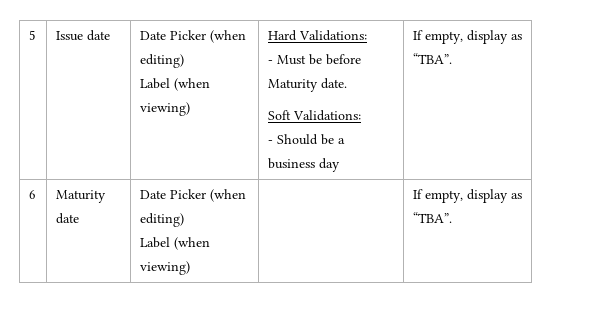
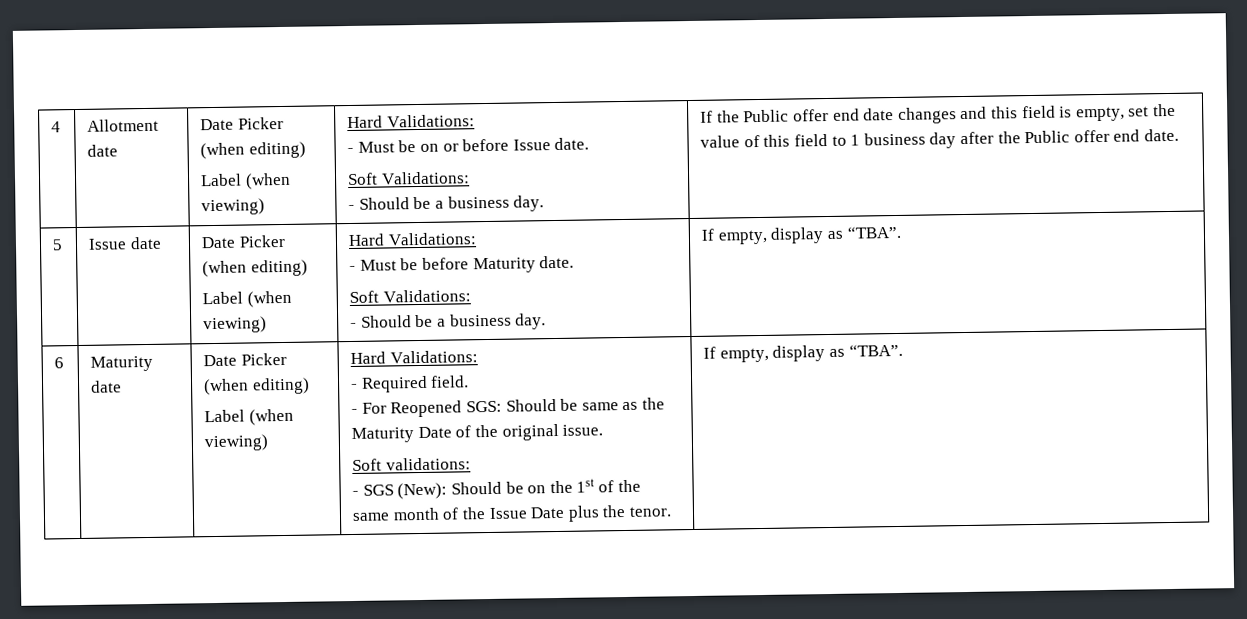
(28, 35) none -> [51,121,62,133] [87,118,160,132] [87,144,119,157] [200,116,284,131] [200,141,306,160] [200,172,291,190] [201,198,266,216] [347,114,475,129] [347,137,590,154] [347,171,470,186] [348,195,545,212] [700,103,1176,124] [700,128,1179,149] 4 | Allotment date | Date Picker (when editing) // Label (when viewing) | Hard Validations: // - Must be on or before Issue date. // Soft Validations: // - Should be a business day. | If the Public offer end date changes and this field is empty, set the value of this field to 1 business day after the Public offer end date. //
[318,158,340,172] day -> [515,313,547,330] day.
(190, 268) none -> [350,350,478,365] [351,375,470,393] [351,397,665,418] [351,423,604,443] [352,457,471,471] [352,478,641,500] [352,504,672,522] Hard Validations: // - Required field. // - For Reopened SGS: Should be same as the Maturity Date of the original issue. // Soft validations: // - SGS (New): Should be on the 1st of the same month of the Issue Date plus the tenor.

